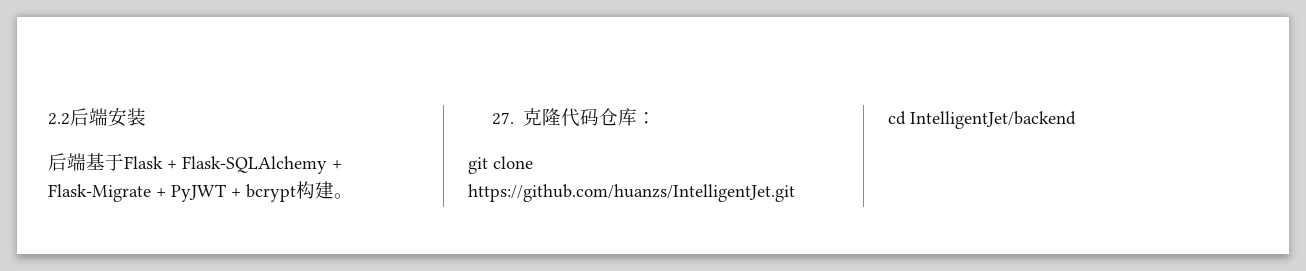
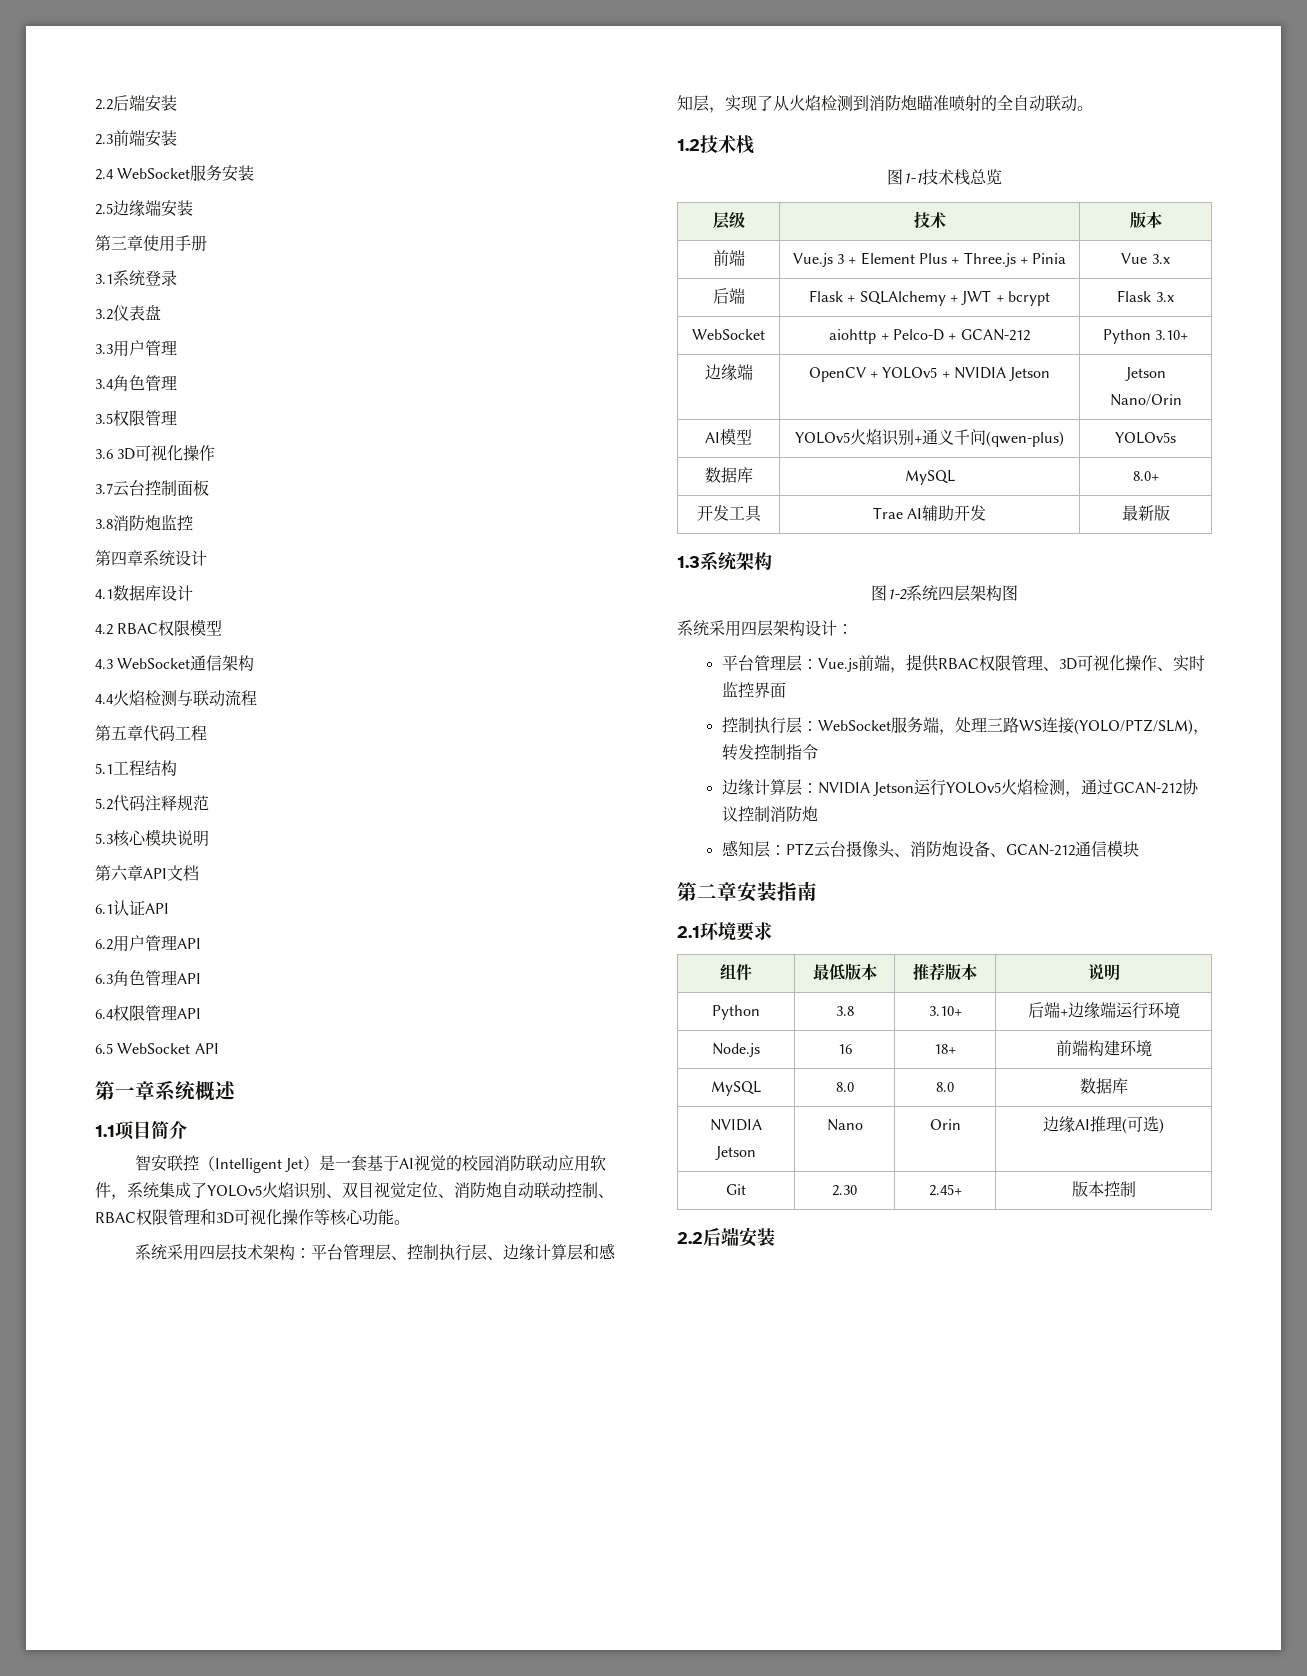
[48,153,124,171] 后端基于 -> [95,130,177,147] [95,165,255,182] [95,200,193,217] [95,235,207,252] [95,270,177,286] [95,305,161,321] [95,340,177,357] [95,375,177,391] [95,410,177,426] [95,445,216,461] [95,480,209,497] [95,514,193,531] [95,550,207,566] [95,585,193,601] [95,619,223,636] [95,655,255,671] [95,690,257,707] [95,725,207,742] [95,760,177,776] [95,795,209,812] [95,829,209,847] [95,865,199,881] [95,900,169,916] [95,935,201,952] [95,970,201,986] [95,1005,201,1021] [95,1043,219,1054] [95,1080,236,1101] [95,1121,187,1140] [134,1154,606,1173] [95,1181,614,1200] [95,1209,410,1226] [134,1243,616,1261] [677,94,1093,113] [677,135,754,154] [887,169,1002,185] [712,212,745,229] [913,211,946,228] [1129,211,1162,228] [712,250,745,266] [792,252,1067,267] [1121,253,1170,264] [712,288,745,304] 2.3前端安装 // 2.4 WebSocket服务安装 // 2.5边缘端安装 // 第三章使用手册 // 3.1系统登录 // 3.2仪表盘 // 3.3用户管理 // 3.4角色管理 // 3.5权限管理 // 3.6 3D可视化操作 // 3.7云台控制面板 // 3.8消防炮监控 // 第四章系统设计 // 4.1数据库设计 // 4.2 RBAC权限模型 // 4.3 WebSocket通信架构 // 4.4火焰检测与联动流程 // 第五章代码工程 // 5.1工程结构 // 5.2代码注释规范 // 5.3核心模块说明 // 第六章API文档 // 6.1认证API // 6.2用户管理API // 6.3角色管理API // 6.4权限管理API // 6.5 WebSocket API // 第一章系统概述 // 1.1项目简介 // 智安联控（Intelligent Jet）是一套基于AI视觉的校园消防联动应用软件，系统集成了YOLOv5火焰识别、双目视觉定位、消防炮自动联动控制、RBAC权限管理和3D可视化操作等核心功能。 // 系统采用四层技术架构：平台管理层、控制执行层、边缘计算层和感知层，实现了从火焰检测到消防炮瞄准喷射的全自动联动。 // 1.2技术栈 // 图1-1技术栈总览 // 层级 | 技术 | 版本 // 前端 | Vue.js 3 + Element Plus + Three.js + Pinia | Vue 3.x // 后端 |
[182,156,342,174] [48,181,353,202] [491,108,656,127] [468,156,533,174] [468,184,795,202] [888,111,1076,129] Flask-SQLAlchemy + Flask-Migrate + PyJWT + bcrypt构建。 // 27.克隆代码仓库： // git clone https://github.com/huanzs/IntelligentJet.git // cd IntelligentJet/backend -> [859,290,1050,306] [1117,290,1174,302] [692,329,765,340] [829,329,1030,344] [1102,329,1189,344] [704,364,753,380] [808,367,1051,382] [1124,367,1166,381] [1109,394,1182,406] [705,428,752,445] [795,429,1064,447] [1115,432,1176,444] [704,467,753,483] [904,470,955,485] [1132,471,1159,481] [696,505,762,522] [872,505,987,521] [1121,505,1170,521] [677,551,772,571] [871,585,1018,602] [677,620,853,637] [721,654,1205,673] [721,681,786,698] [721,717,1209,735] [721,744,818,761] [721,779,1200,797] [721,805,818,822] [721,840,1139,858] [677,881,817,902] [677,922,772,941] [720,964,752,980] [812,963,877,980] [913,963,977,980] [1087,964,1120,980] [712,1005,760,1020] [835,1006,854,1016] [928,1006,962,1016] [1027,1002,1180,1019] [712,1043,760,1057] [837,1044,852,1054] [934,1044,956,1054] [1055,1040,1152,1057] [711,1081,761,1096] [835,1082,854,1092] [936,1082,954,1092] [1079,1078,1128,1094] [710,1119,762,1131] [715,1146,756,1160] [826,1119,863,1131] [929,1119,961,1130] [1043,1116,1164,1134] [726,1184,746,1195] [832,1185,857,1196] [928,1184,962,1196] [1071,1181,1136,1197] [677,1227,775,1247] SQLAlchemy + JWT + bcrypt | Flask 3.x // WebSocket | aiohttp + Pelco-D + GCAN-212 | Python 3.10+ // 边缘端 | OpenCV + YOLOv5 + NVIDIA Jetson | Jetson Nano/Orin // AI模型 | YOLOv5火焰识别+通义千问(qwen-plus) | YOLOv5s // 数据库 | MySQL | 8.0+ // 开发工具 | Trae AI辅助开发 | 最新版 // 1.3系统架构 // 图1-2系统四层架构图 // 系统采用四层架构设计： // 平台管理层：Vue.js前端，提供RBAC权限管理、3D可视化操作、实时监控界面 // 控制执行层：WebSocket服务端，处理三路WS连接(YOLO/PTZ/SLM)，转发控制指令 // 边缘计算层：NVIDIA Jetson运行YOLOv5火焰检测，通过GCAN-212协议控制消防炮 // 感知层：PTZ云台摄像头、消防炮设备、GCAN-212通信模块 // 第二章安装指南 // 2.1环境要求 // 组件 | 最低版本 | 推荐版本 | 说明 // Python | 3.8 | 3.10+ | 后端+边缘端运行环境 // Node.js | 16 | 18+ | 前端构建环境 // MySQL | 8.0 | 8.0 | 数据库 // NVIDIA Jetson | Nano | Orin | 边缘AI推理(可选) // Git | 2.30 | 2.45+ | 版本控制 // 2.2后端安装

